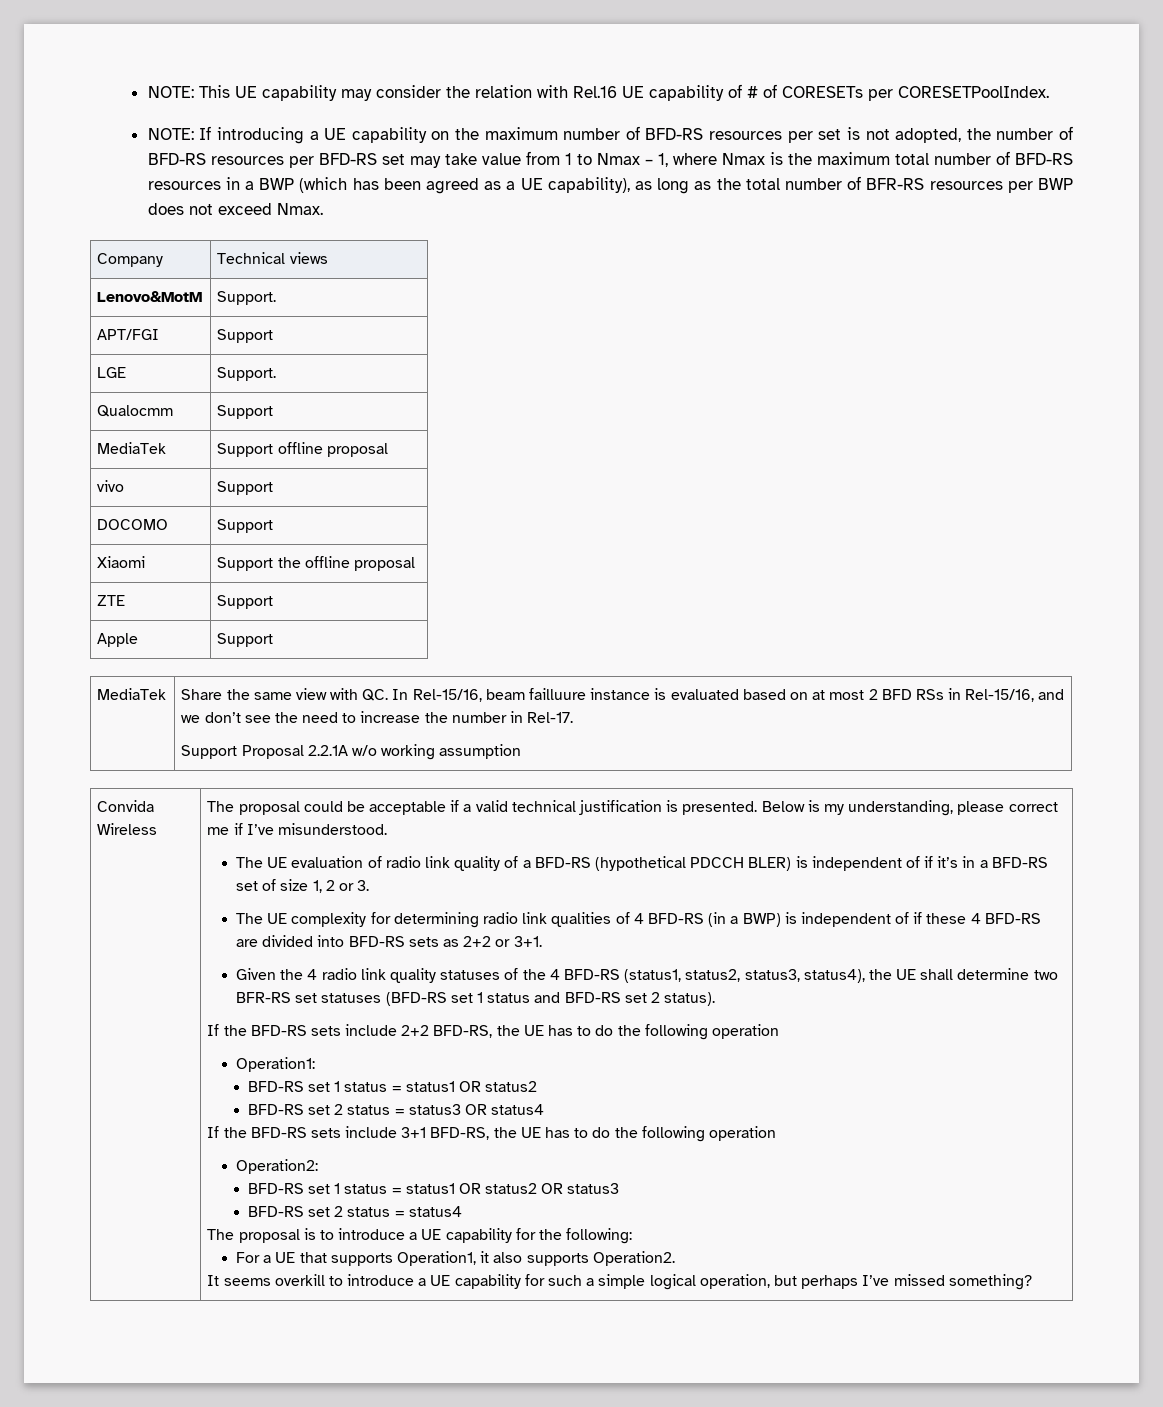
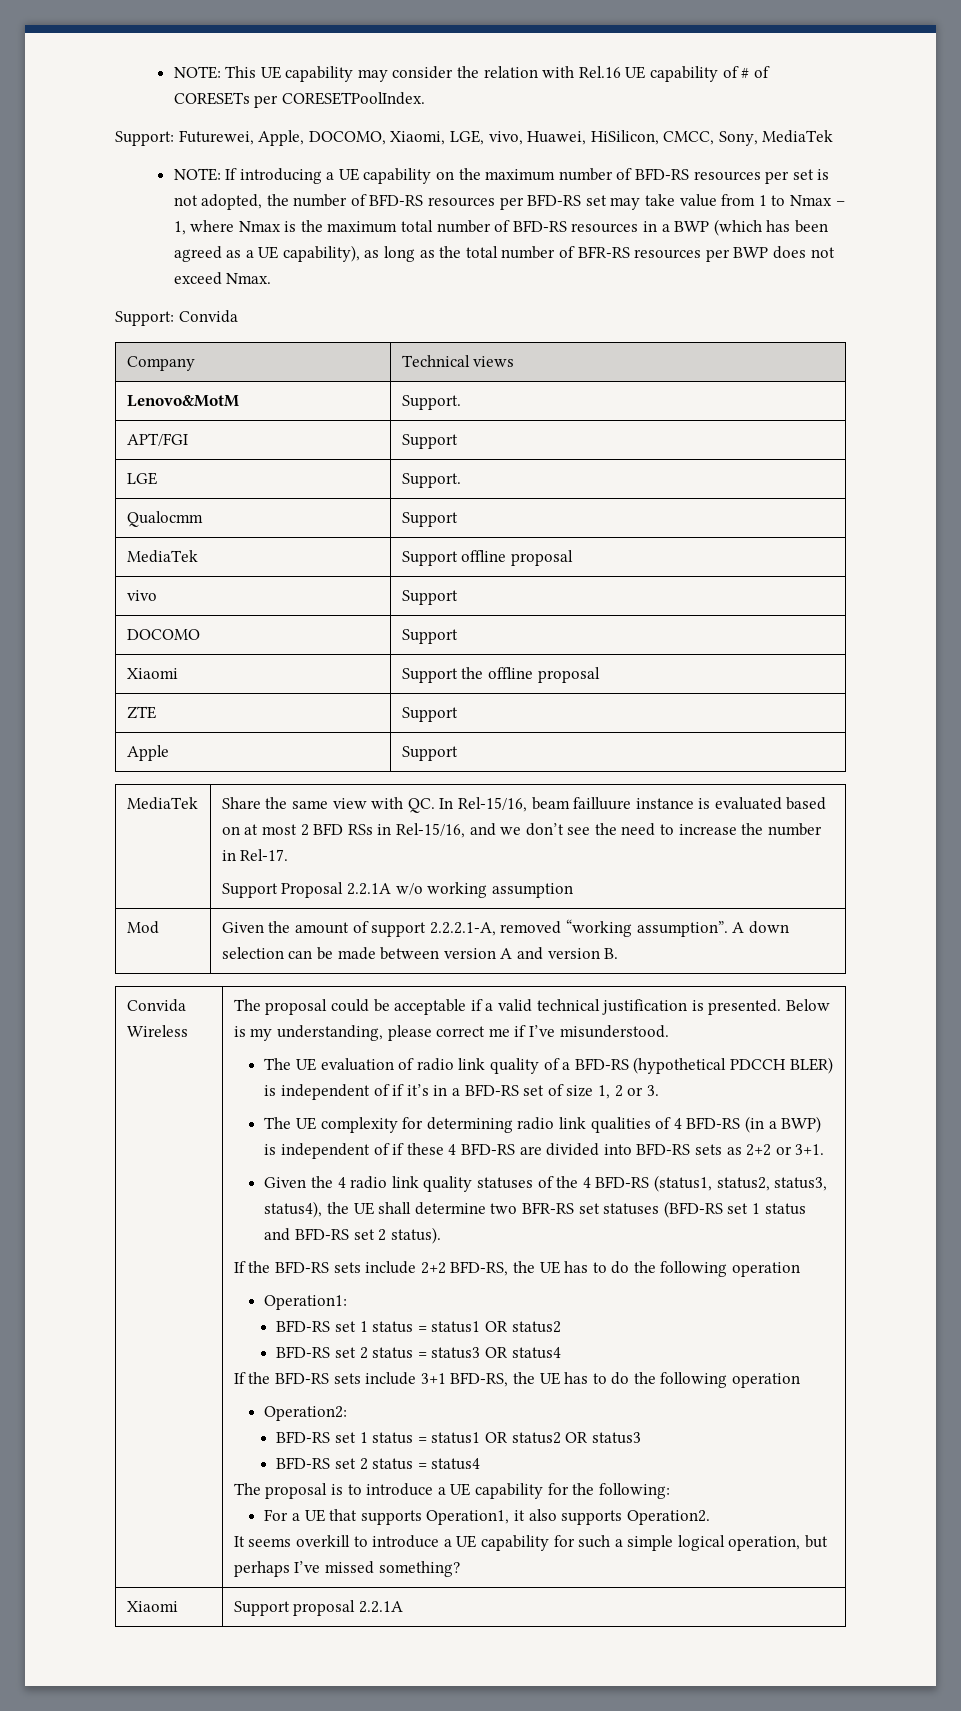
(1049, 92) none -> [115,130,834,146] // Support: Futurewei, Apple, DOCOMO, Xiaomi, LGE, vivo, Huawei, HiSilicon, CMCC, Sony, MediaTek
(323, 209) none -> [115,310,238,326] // Support: Convida
(522, 751) none -> [126,921,159,934] [221,919,789,937] [221,947,619,960] // Mod | Given the amount of support 2.2.2.1-A, removed “working assumption”. A down selection can be made between version A and version B.
(1032, 1282) none -> [126,1601,178,1612] [233,1600,403,1616] // Xiaomi | Support proposal 2.2.1A

